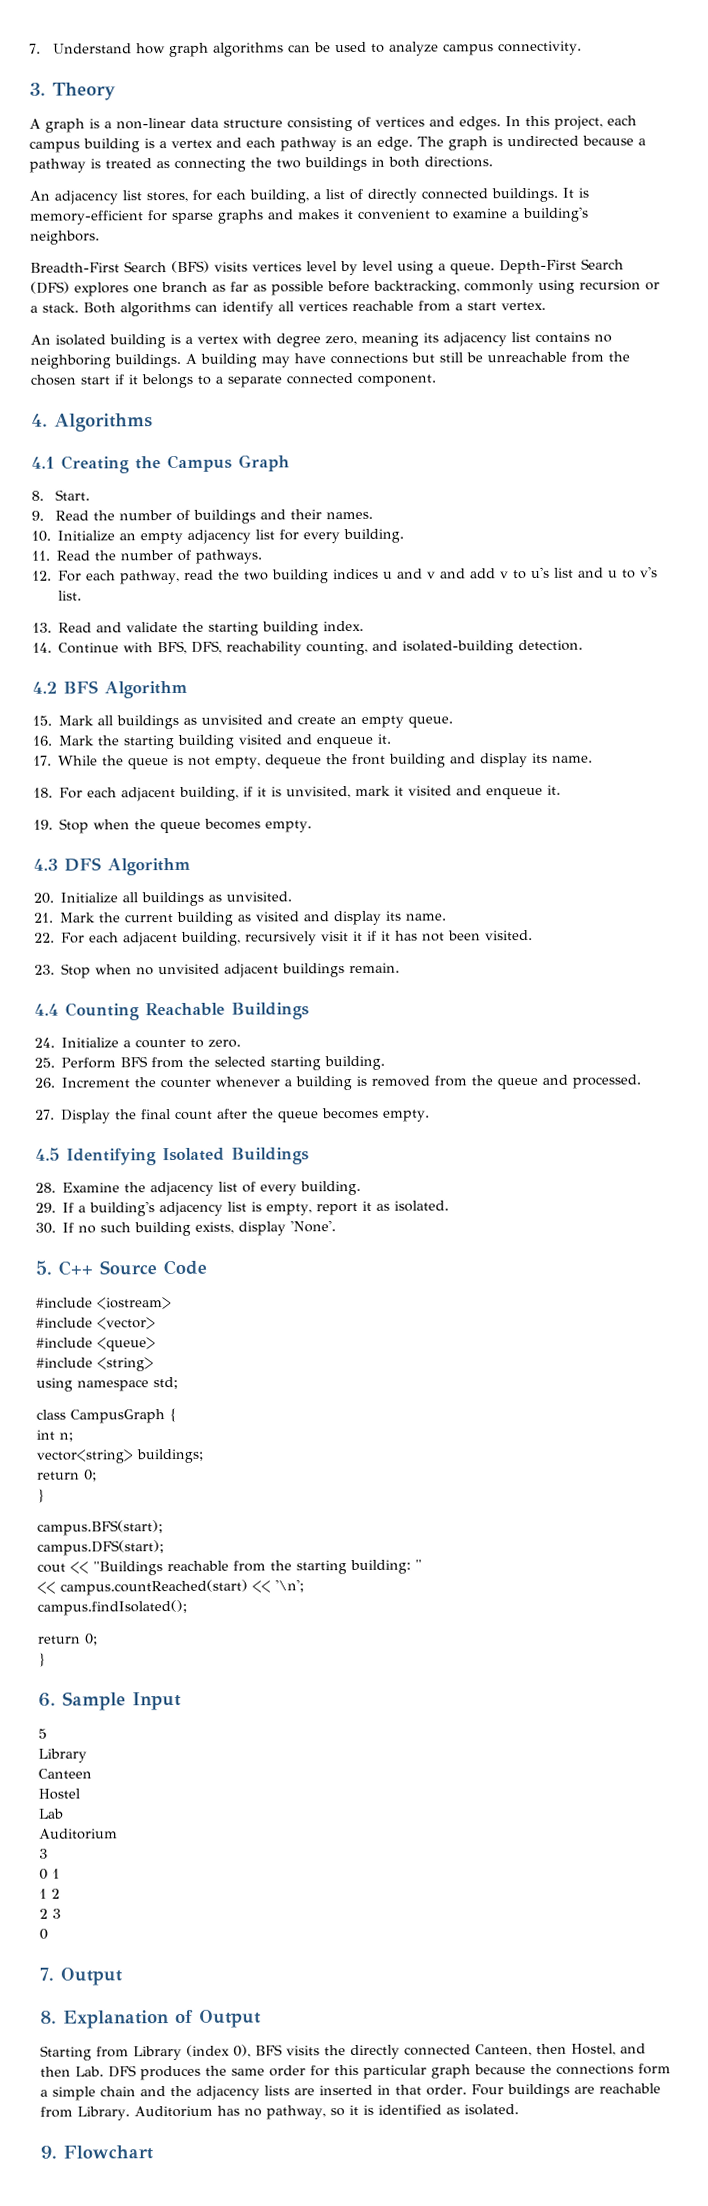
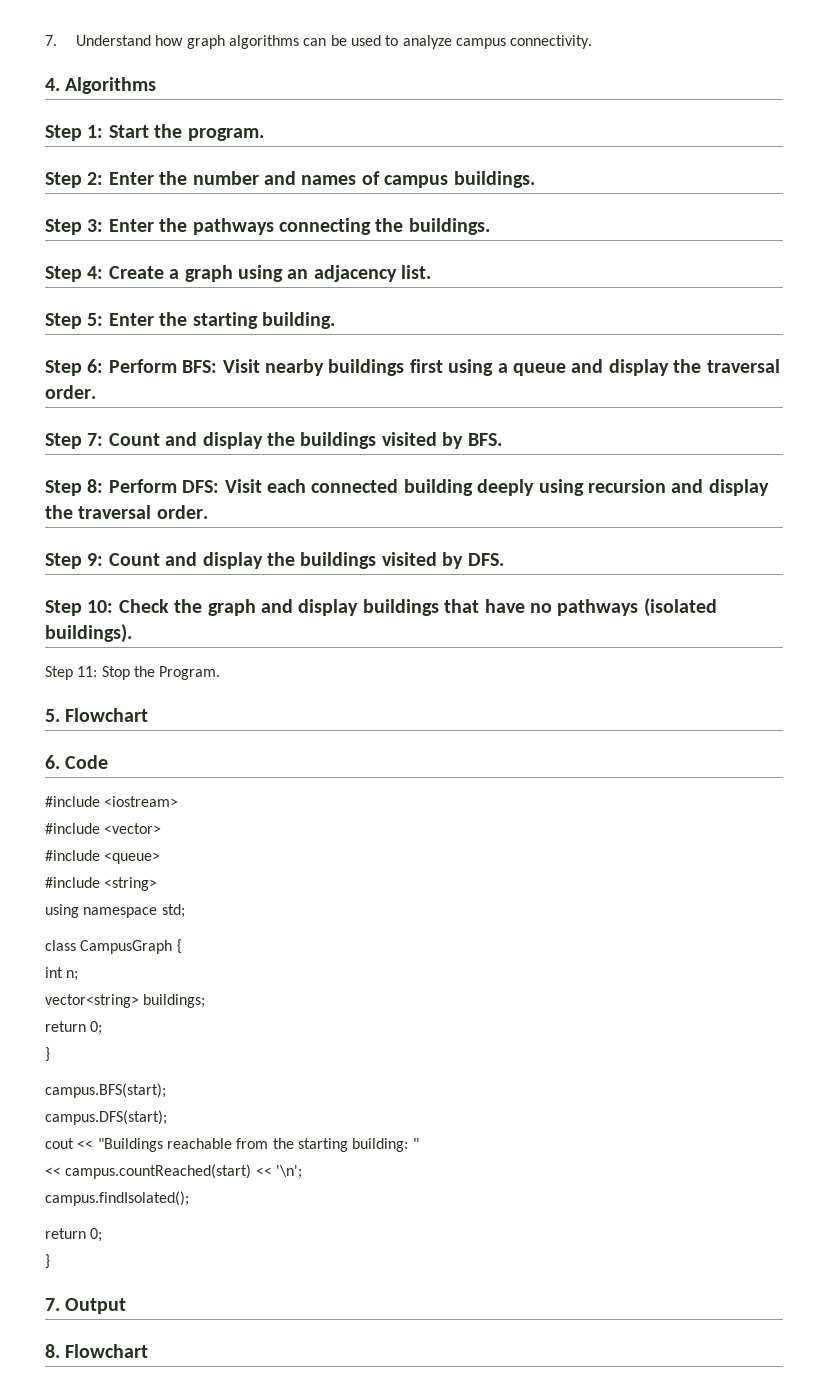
[29,82,116,101] [29,115,637,133] [29,135,646,153] [29,156,493,173] [29,187,589,205] [30,206,589,225] [30,230,100,245] [30,258,624,276] [30,279,660,297] [30,300,546,317] [30,331,612,349] [30,351,630,369] [30,372,436,389] [31,413,153,432] [31,454,290,474] [31,489,91,501] [31,509,374,524] [31,528,405,545] [31,549,263,564] [32,566,659,585] [58,590,83,601] [32,620,365,636] [32,639,584,656] [32,680,188,699] [32,714,454,730] [32,733,392,750] [33,752,594,770] [33,784,562,802] [33,818,313,834] [33,857,191,876] [33,891,293,907] [33,910,447,926] [34,929,534,947] [34,962,401,979] [34,1002,309,1021] [34,1037,242,1049] [34,1055,386,1071] [34,1074,642,1091] [35,1107,431,1124] [35,1147,309,1166] [35,1180,362,1197] [35,1200,450,1217] [35,1220,337,1237] 3. Theory // A graph is a non-linear data structure consisting of vertices and edges. In this project, each campus building is a vertex and each pathway is an edge. The graph is undirected because a pathway is treated as connecting the two buildings in both directions. // An adjacency list stores, for each building, a list of directly connected buildings. It is memory-efficient for sparse graphs and makes it convenient to examine a building's neighbors. // Breadth-First Search (BFS) visits vertices level by level using a queue. Depth-First Search (DFS) explores one branch as far as possible before backtracking, commonly using recursion or a stack. Both algorithms can identify all vertices reachable from a start vertex. // An isolated building is a vertex with degree zero, meaning its adjacency list contains no neighboring buildings. A building may have connections but still be unreachable from the chosen start if it belongs to a separate connected component. // 4. Algorithms // 4.1 Creating the Campus Graph // 8. Start. // 9. Read the number of buildings and their names. // 10. Initialize an empty adjacency list for every building. // 11. Read the number of pathways. // 12. For each pathway, read the two building indices u and v and add v to u's list and u to v's list. // 13. Read and validate the starting building index. // 14. Continue with BFS, DFS, reachability counting, and isolated-building detection. // 4.2 BFS Algorithm // 15. Mark all buildings as unvisited and create an empty queue. // 16. Mark the starting building visited and enqueue it. // 17. While the queue is not empty, dequeue the front building and display its name. // 18. For each adjacent building, if it is unvisited, mark it visited and enqueue it. // 19. Stop when the queue becomes empty. // 4.3 DFS Algorithm // 20. Initialize all buildings as unvisited. // 21. Mark the current building as visited and display its name. // 22. For each adjacent building, recursively visit it if it has not been visited. // 23. Stop when no unvisited adjacent buildings remain. // 4.4 Counting Reachable Buildings // 24. Initialize a counter to zero. // 25. Perform BFS from the selected starting building. // 26. Increment the counter whenever a building is removed from the queue and processed. // 27. Display the final count after the queue becomes empty. // 4.5 Identifying Isolated Buildings // 28. Examine the adjacency list of every building. // 29. If a building's adjacency list is empty, report it as isolated. // 30. If no such building exists, display 'None'. -> [45,77,157,94] [45,124,264,141] [45,171,535,188] [45,218,490,235] [45,265,432,282] [45,312,335,329] [45,359,780,376] [45,385,96,399] [45,432,502,449] [45,479,769,496] [45,505,208,519] [45,552,504,569] [45,598,717,617] [45,624,132,643] [45,666,221,680] 4. Algorithms // Step 1: Start the program. // Step 2: Enter the number and names of campus buildings. // Step 3: Enter the pathways connecting the buildings. // Step 4: Create a graph using an adjacency list. // Step 5: Enter the starting building. // Step 6: Perform BFS: Visit nearby buildings first using a queue and display the traversal order. // Step 7: Count and display the buildings visited by BFS. // Step 8: Perform DFS: Visit each connected building deeply using recursion and display the traversal order. // Step 9: Count and display the buildings visited by DFS. // Step 10: Check the graph and display buildings that have no pathways (isolated buildings). // Step 11: Stop the Program.
[58,1260,157,1276] C++ Source -> [65,708,149,722] [45,755,60,769] Flowchart // 6.
[38,1691,181,1711] [38,1728,47,1739] [38,1748,87,1763] [38,1768,92,1779] [38,1788,80,1800] [38,1808,63,1819] [39,1828,118,1840] [39,1848,48,1859] [39,1868,60,1880] [39,1888,60,1899] [39,1908,61,1919] [39,1928,48,1940] [39,1967,122,1986] [40,2009,261,2029] [40,2043,646,2061] [40,2063,671,2081] [40,2083,661,2101] [40,2104,519,2121] [40,2145,57,2159] 6. Sample Input // 5 // Library // Canteen // Hostel // Lab // Auditorium // 3 // 0 1 // 1 2 // 2 3 // 0 // 7. Output // 8. Explanation of Output // Starting from Library (index 0), BFS visits the directly connected Canteen, then Hostel, and then Lab. DFS produces the same order for this particular graph because the connections form a simple chain and the adjacency lists are inserted in that order. Four buildings are reachable from Library. Auditorium has no pathway, so it is identified as isolated. // 9. -> [45,1298,127,1314] [45,1344,60,1358] 7. Output // 8.

